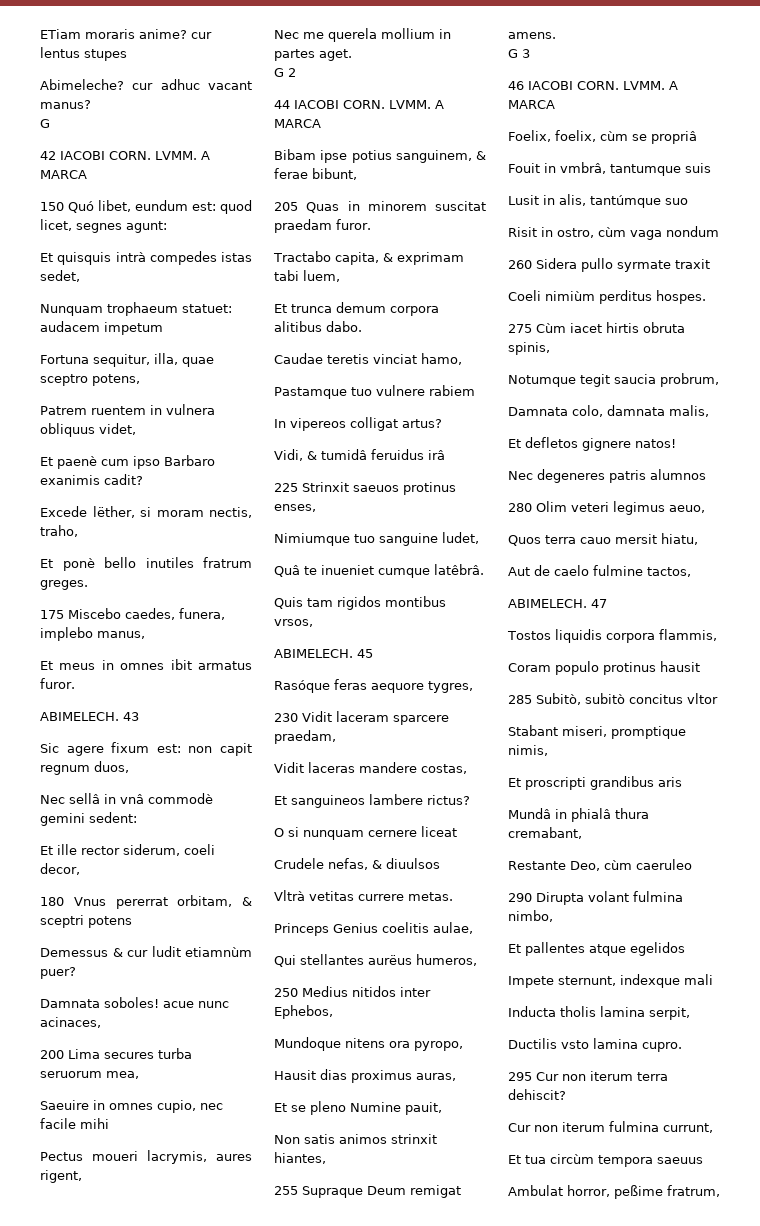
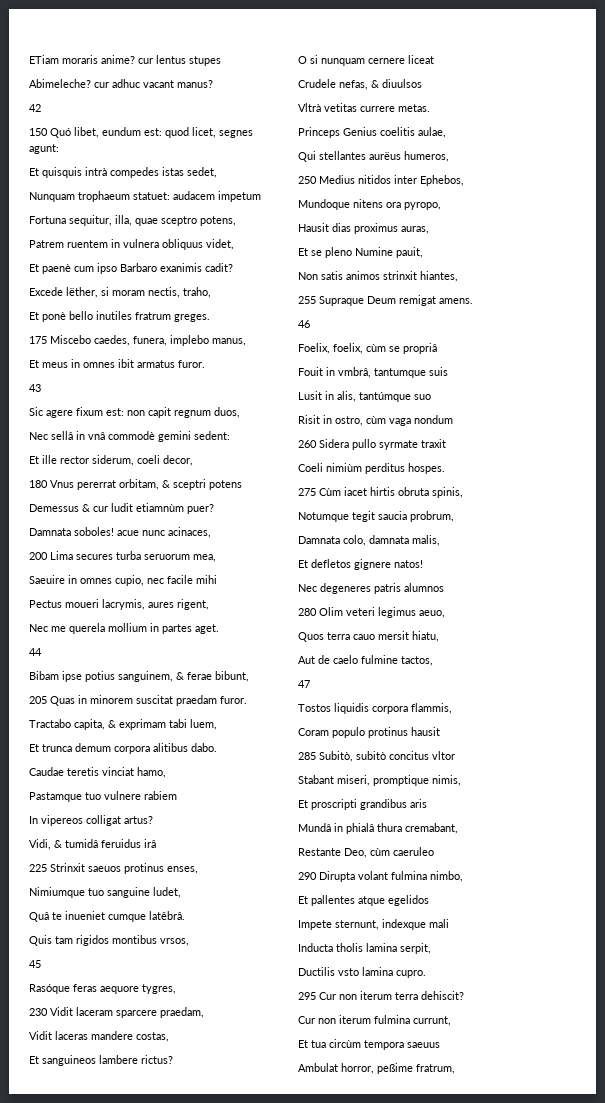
[40,119,50,128] // G -> (213, 84) none
[60,151,210,160] [40,170,87,179] IACOBI CORN. LVMM. A MARCA -> (41, 108) none
[40,712,119,721] ABIMELECH. -> (205, 364) none
[274,68,296,77] // G 2 -> (219, 629) none
[294,100,444,109] [274,119,321,128] IACOBI CORN. LVMM. A MARCA -> (42, 652) none
[274,649,353,658] ABIMELECH. -> (189, 942) none
[508,49,530,58] // G 3 -> (473, 301) none
[528,81,678,90] [508,100,555,109] IACOBI CORN. LVMM. A MARCA -> (310, 324) none
[508,599,587,608] ABIMELECH. -> (433, 661) none

